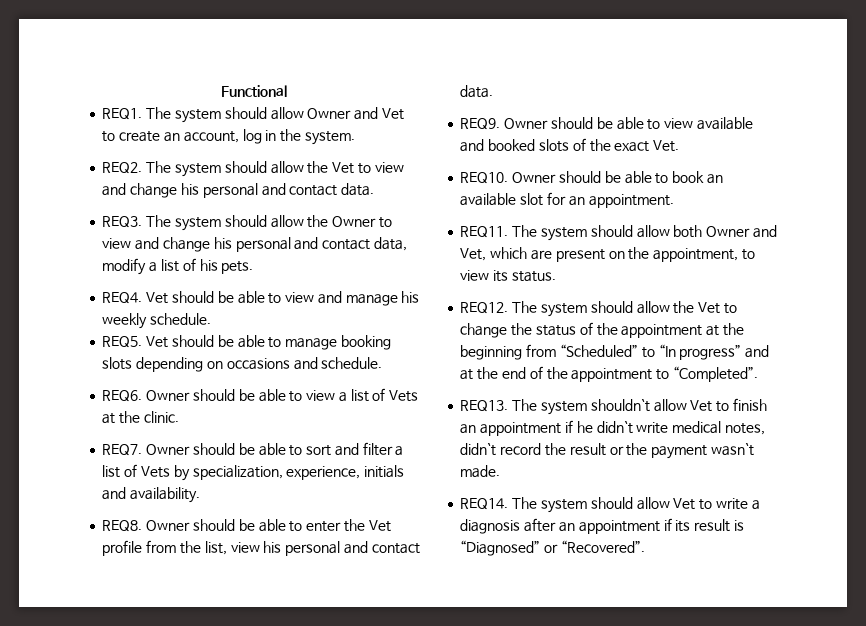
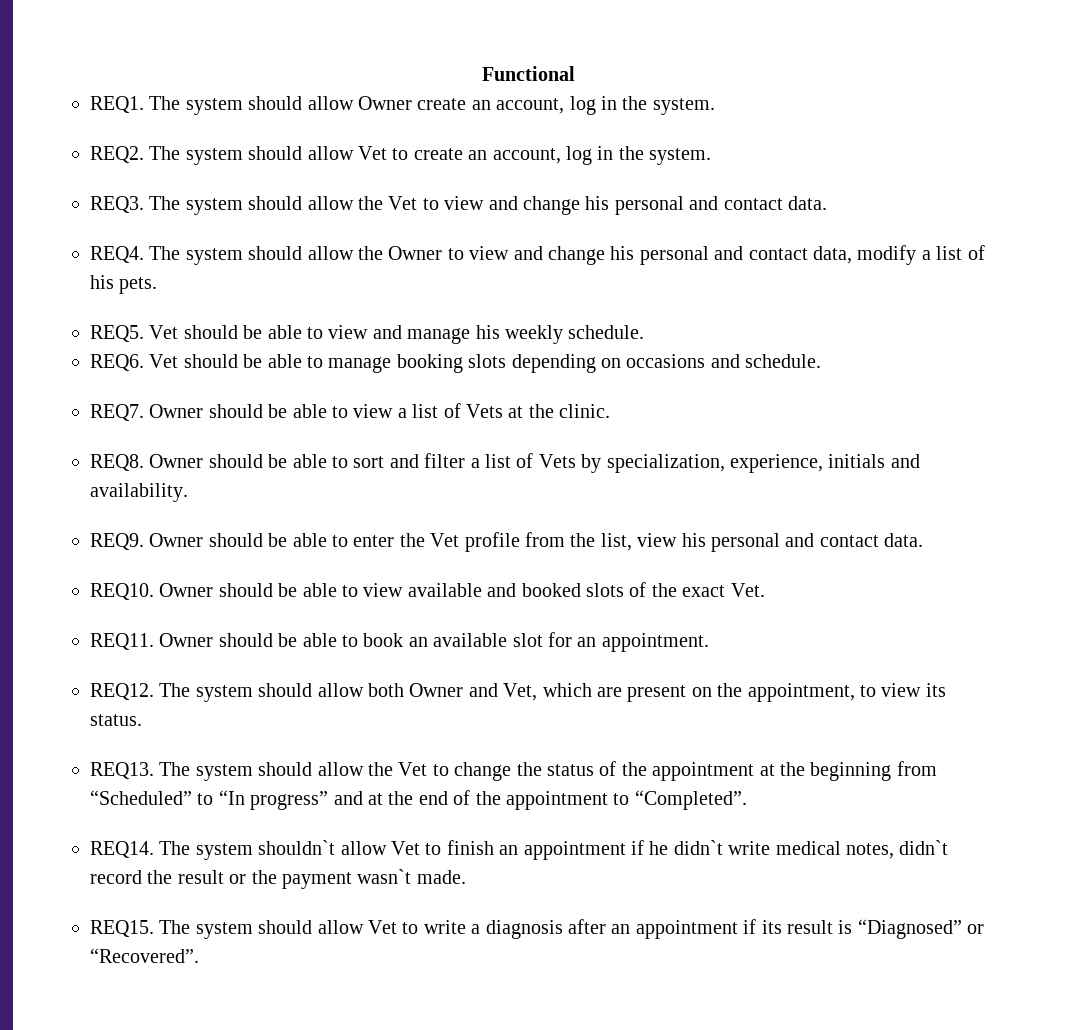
[354,107,379,120] and -> [417,96,715,115] [90,146,354,165] create an account, log in the system. // REQ2. The system should allow
[102,162,143,174] REQ2. -> [90,196,144,213] REQ3.
[102,216,143,228] REQ3. -> [90,246,144,263] REQ4.
[102,292,143,304] REQ4. -> [90,325,144,342] REQ5.
[102,336,143,348] REQ5. -> [90,354,144,371] REQ6.
[102,390,143,402] REQ6. -> [90,404,144,421] REQ7.
[102,444,143,456] REQ7. -> [90,454,144,471] REQ8.
[102,520,143,532] REQ8. -> [90,533,144,550] REQ9.
[460,118,501,130] REQ9. -> [90,583,154,600] REQ10.
[460,172,509,184] REQ10. -> [90,633,154,650] REQ11.
[460,226,509,238] REQ11. -> [90,683,154,700] REQ12.
[460,302,509,314] REQ12. -> [90,762,154,779] REQ13.
[460,400,509,412] REQ13. -> [90,841,154,858] REQ14.
[460,498,509,510] REQ14. -> [90,920,154,937] REQ15.

